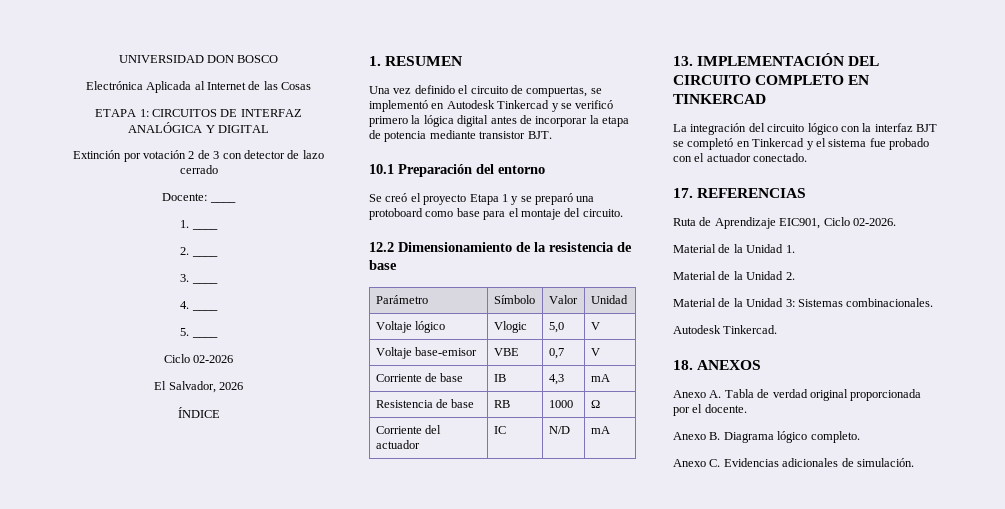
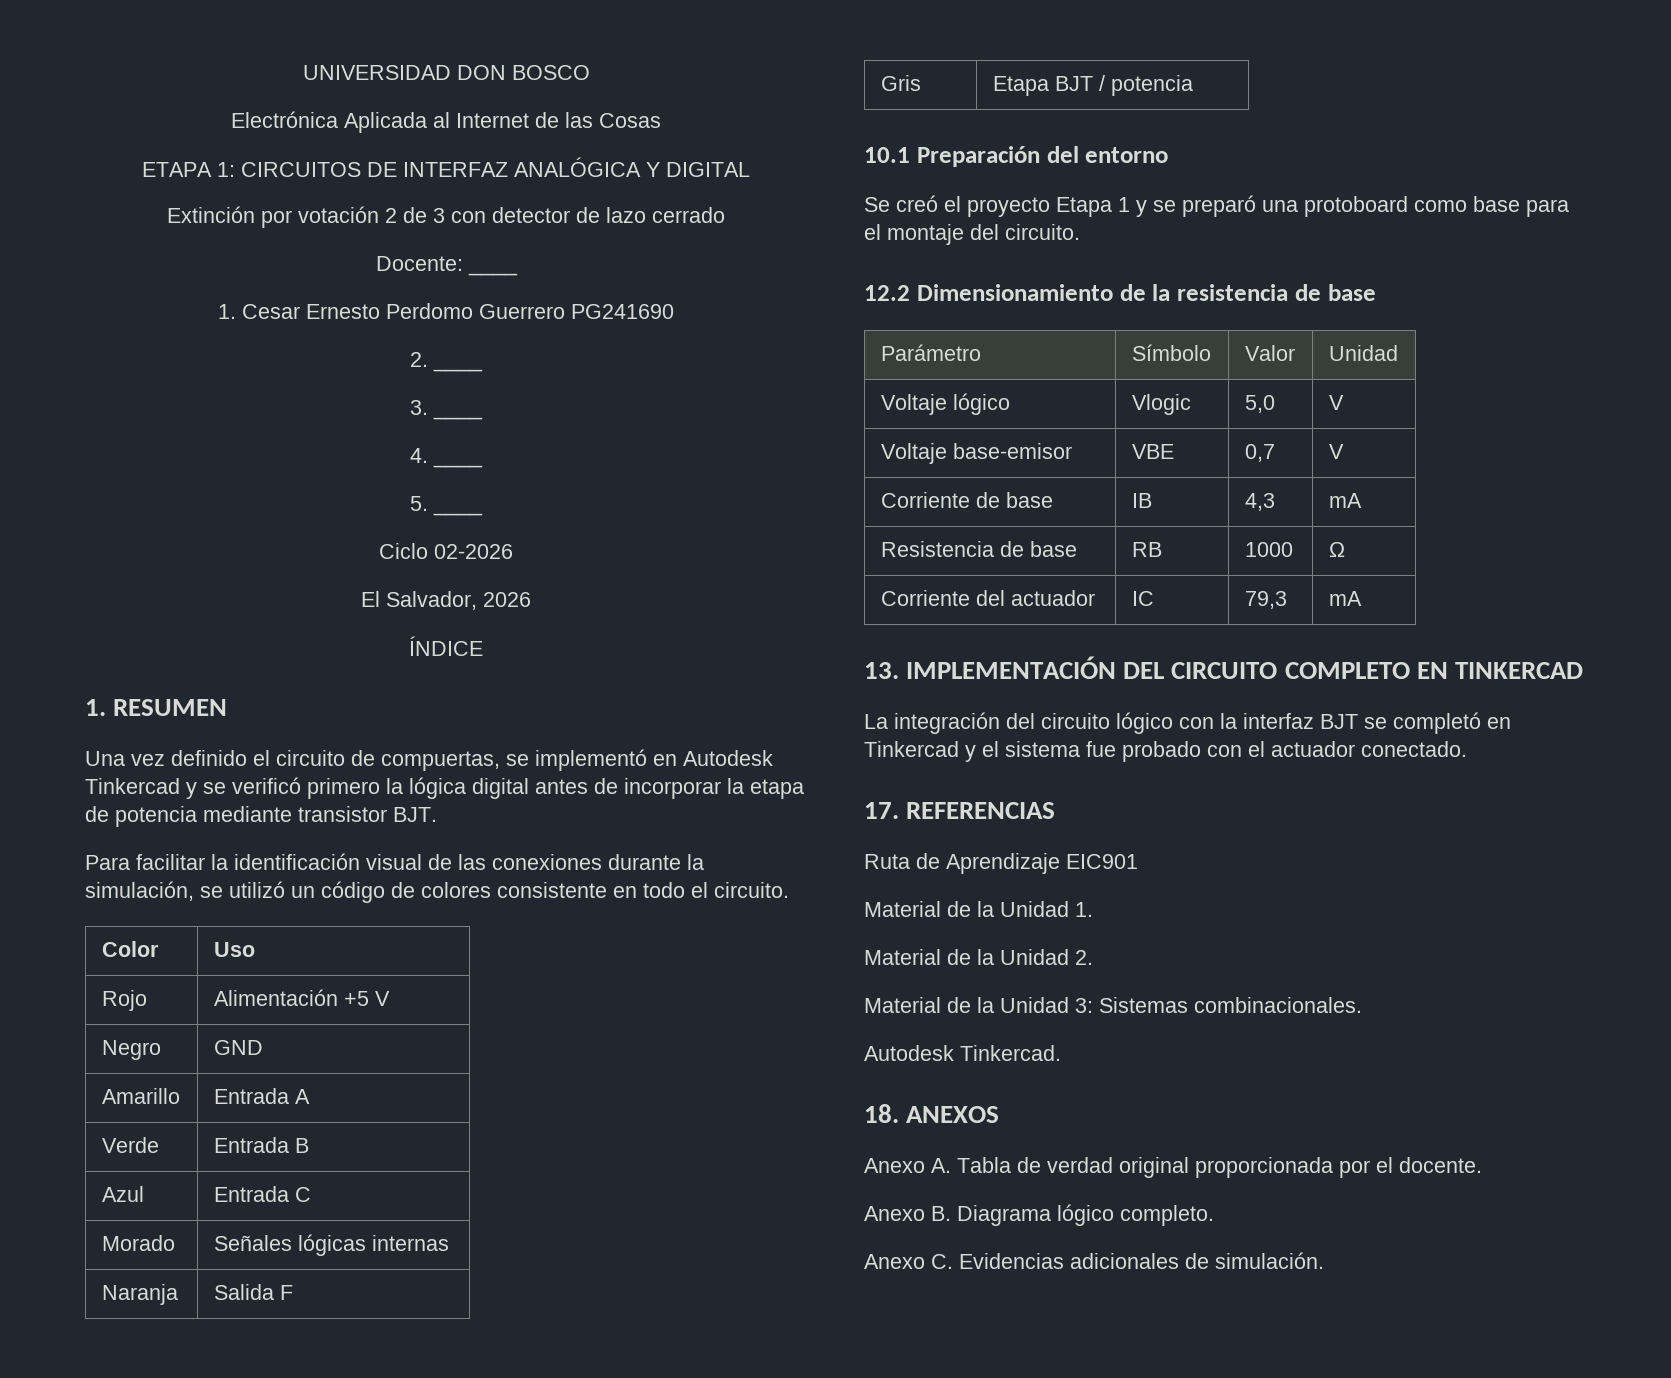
[191,228,218,230] ____ -> [242,303,674,319] Cesar Ernesto Perdomo Guerrero PG241690
(552, 135) none -> [85,853,704,870] [85,881,789,903] [101,941,159,957] [213,942,255,957] [101,990,147,1011] [213,989,390,1006] [101,1040,161,1060] [213,1040,263,1055] [101,1088,180,1104] [213,1088,310,1104] [101,1137,159,1153] [213,1137,309,1153] [101,1186,144,1202] [213,1186,311,1202] [101,1235,175,1251] [213,1234,449,1256] [101,1284,178,1305] [213,1284,293,1300] [880,75,921,91] [992,75,1193,96] // Para facilitar la identificación visual de las conexiones durante la simulación, se utilizó un código de colores consistente en todo el circuito. // Color | Uso // Rojo | Alimentación +5 V // Negro | GND // Amarillo | Entrada A // Verde | Entrada B // Azul | Entrada C // Morado | Señales lógicas internas // Naranja | Salida F // Gris | Etapa BJT / potencia
[548,426,570,434] N/D -> [1244,591,1287,609] 79,3
[779,217,896,229] EIC901, Ciclo 02-2026. -> [1066,854,1138,869] EIC901

